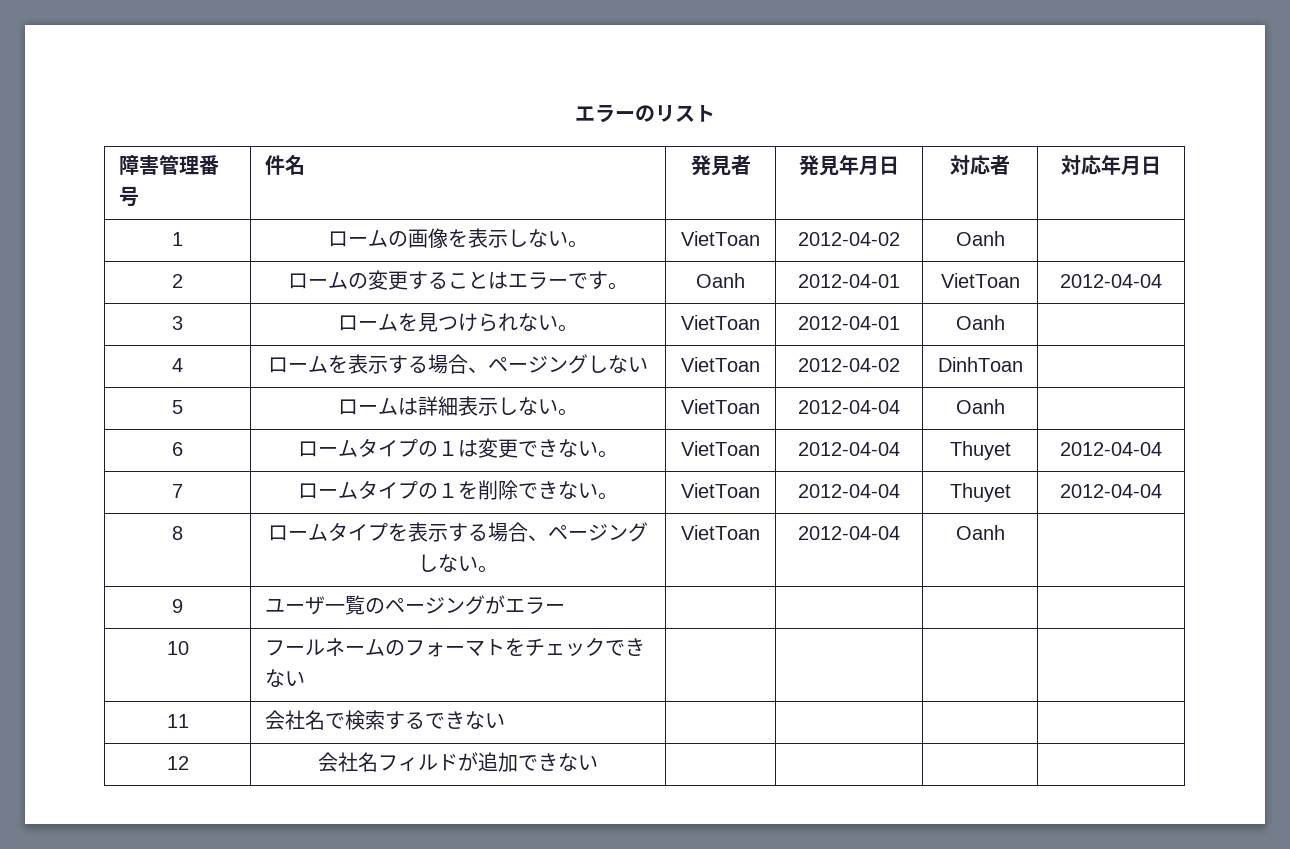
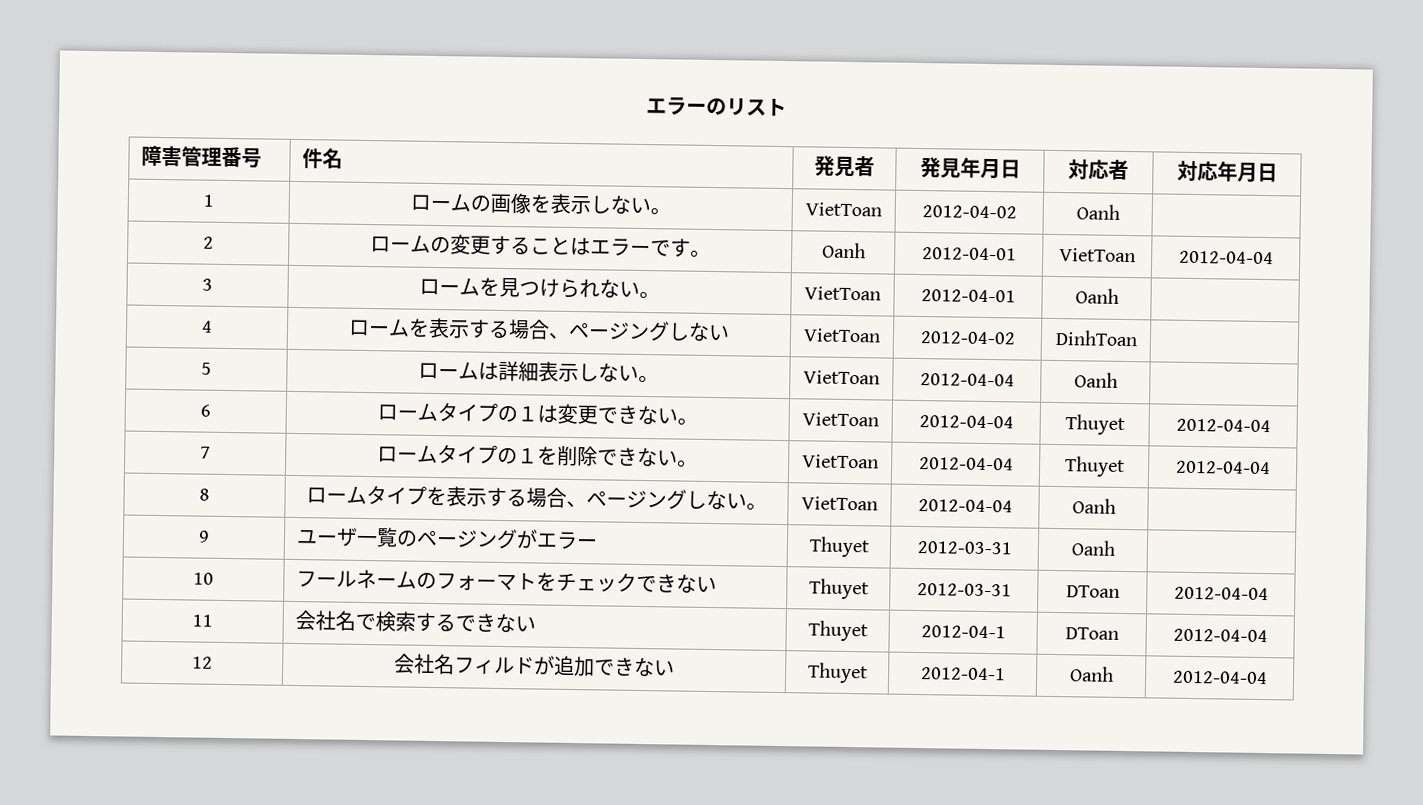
(565, 608) | | -> [808,536,870,558] [916,540,1013,555] [1070,540,1116,556] Thuyet | 2012-03-31 | Oanh
(305, 678) | | | -> [808,578,869,600] [916,582,1012,597] [1065,585,1120,598] [1173,586,1269,601] Thuyet | 2012-03-31 | DToan | 2012-04-04
(505, 720) | | | -> [807,620,868,642] [920,625,1006,639] [1064,627,1119,640] [1172,628,1268,643] Thuyet | 2012-04-1 | DToan | 2012-04-04
(598, 762) | | | -> [806,662,868,684] [920,667,1006,681] [1069,666,1114,682] [1171,670,1268,685] Thuyet | 2012-04-1 | Oanh | 2012-04-04

